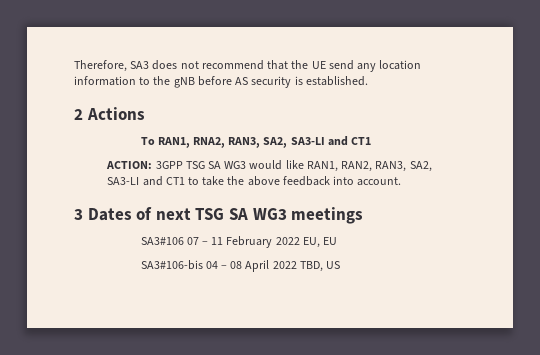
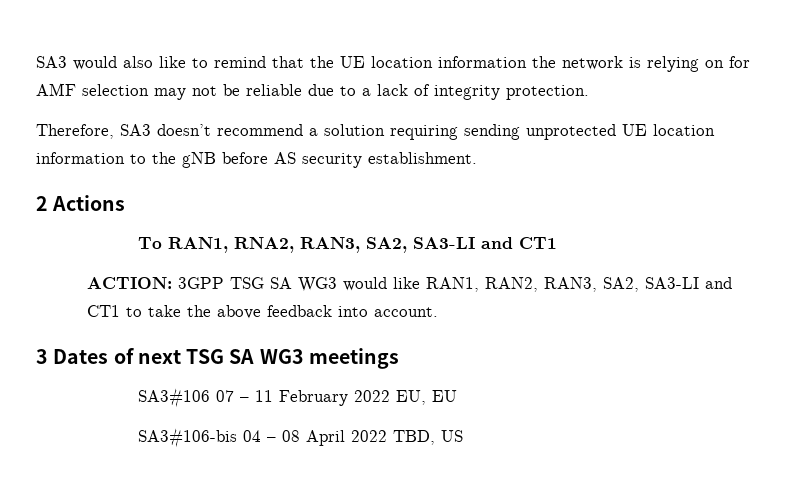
[74,60,377,72] Therefore, SA3 does not recommend that the UE send any -> [36,56,750,72] [36,83,589,100] [36,124,647,140] SA3 would also like to remind that the UE location information the network is relying on for AMF selection may not be reliable due to a lack of integrity protection. // Therefore, SA3 doesn’t recommend a solution requiring sending unprotected UE
[294,76,368,86] is established. -> [368,152,477,164] establishment.

